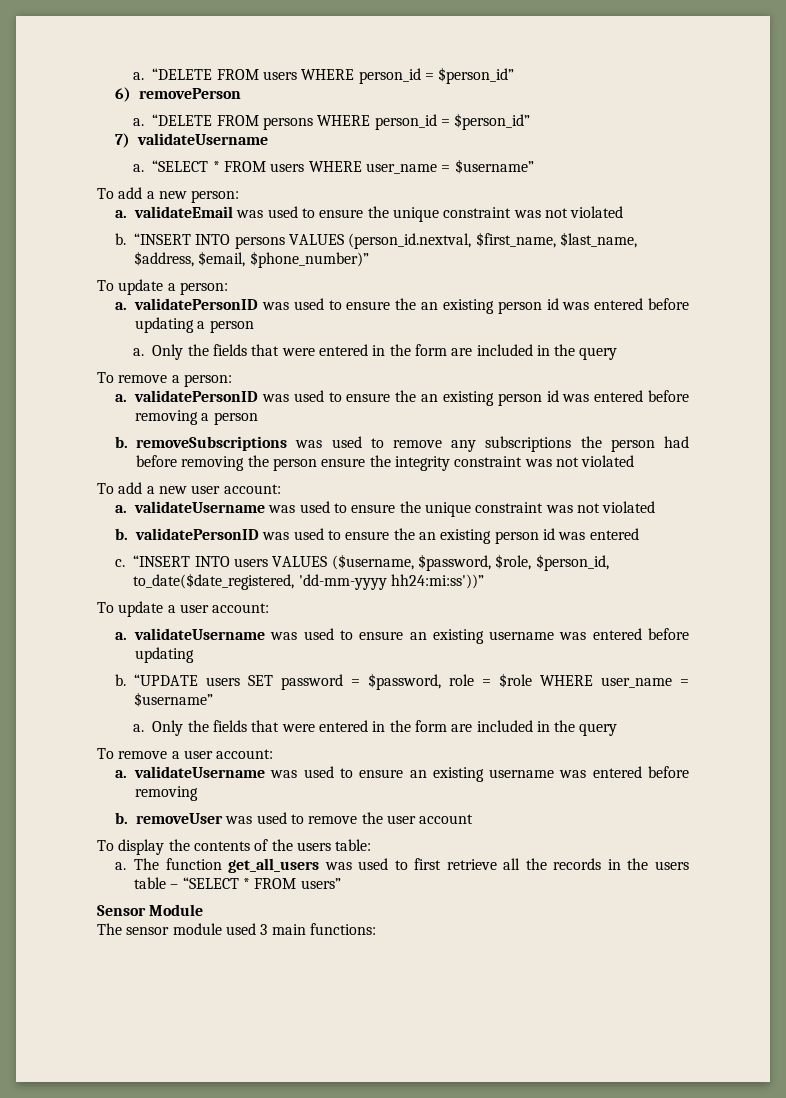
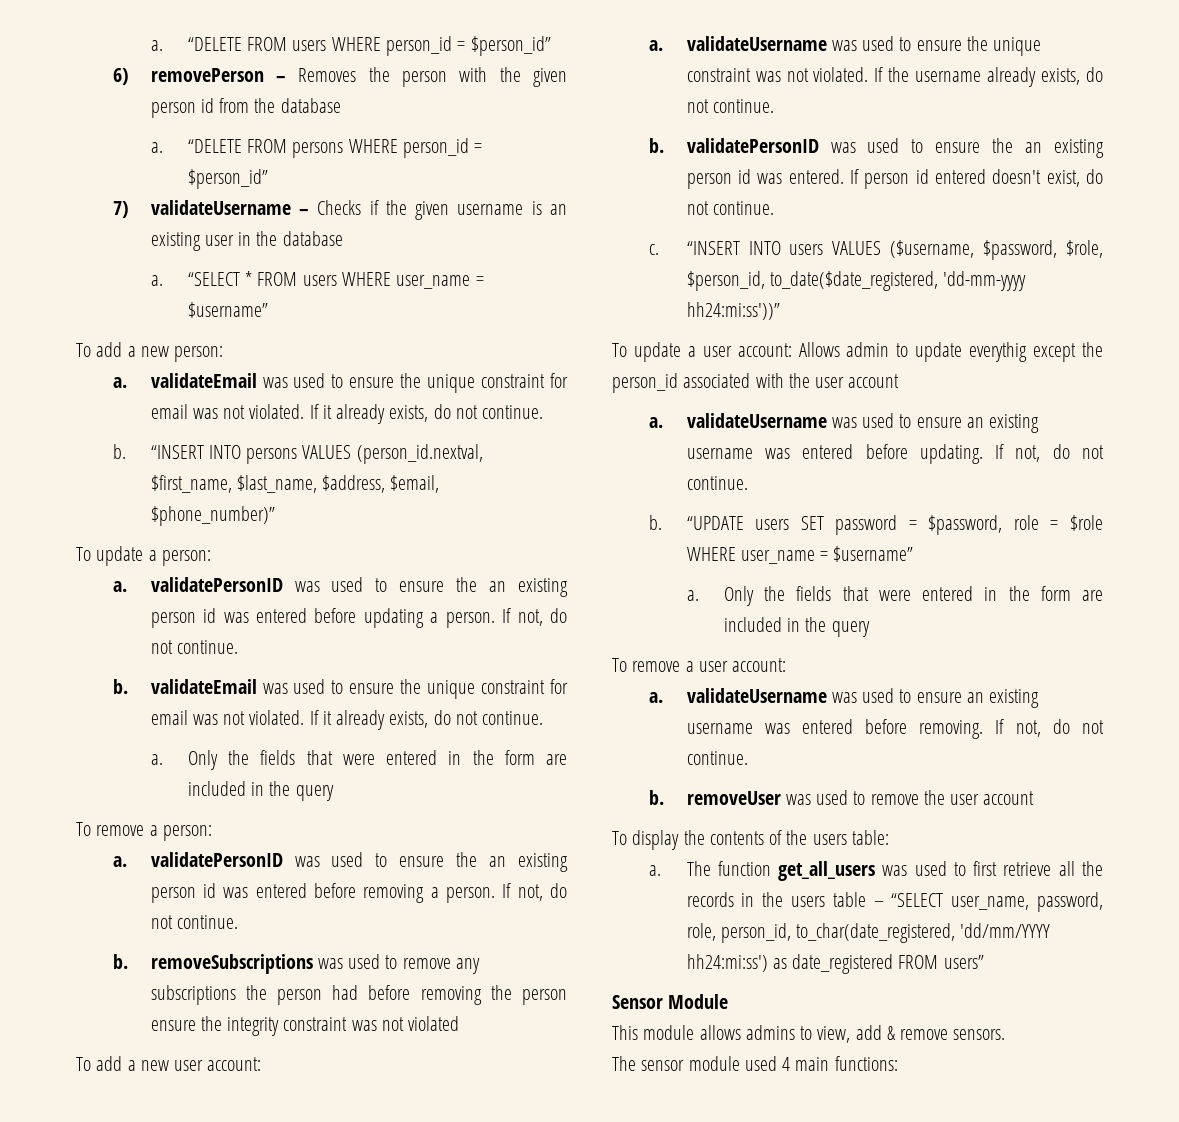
(242, 93) none -> [275,67,568,87] [150,98,341,118] – Removes the person with the given person id from the database
(269, 139) none -> [298,200,567,220] [150,231,343,251] – Checks if the given username is an existing user in the database
[513,206,624,218] was not violated -> [550,373,568,388] [150,404,544,424] for email was not violated. If it already exists, do not continue.
[209,320,254,333] person -> [445,608,567,628] [150,640,238,654] [113,679,568,699] [150,710,544,730] person. If not, do not continue. // b. validateEmail was used to ensure the unique constraint for email was not violated. If it already exists, do not continue.
[213,412,258,425] person -> [445,883,568,903] [150,915,238,929] person. If not, do not continue.
[602,501,656,513] violated -> [813,67,1103,87] [686,99,774,113] violated. If the username already exists, do not continue.
[589,528,639,540] entered -> [788,169,1103,189] [686,201,774,215] entered. If person id entered doesn't exist, do not continue.
(270, 608) none -> [798,342,1103,362] [612,373,900,393] Allows admin to update everythig except the person_id associated with the user account
[135,647,195,663] updating -> [919,444,1104,464] [686,476,748,490] updating. If not, do not continue.
[135,786,199,801] removing -> [919,719,1104,739] [686,751,748,765] removing. If not, do not continue.
[243,878,341,889] [97,904,204,916] * FROM users” // Sensor Module -> [951,892,1103,912] [686,923,1051,943] [686,954,984,974] [612,994,729,1009] [612,1025,1006,1043] user_name, password, role, person_id, to_char(date_registered, 'dd/mm/YYYY hh24:mi:ss') as date_registered FROM users” // Sensor Module // This module allows admins to view, add & remove sensors.
[260,924,268,935] 3 -> [782,1057,791,1071] 4

